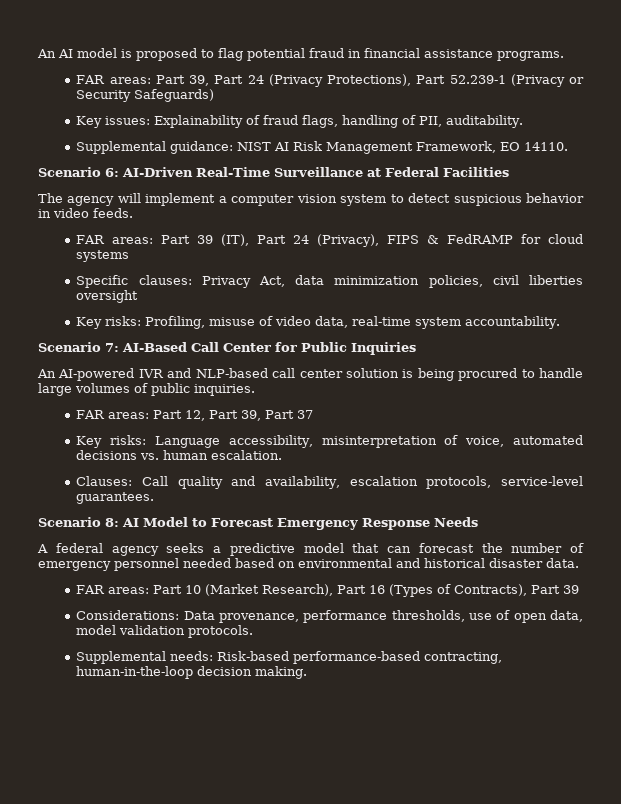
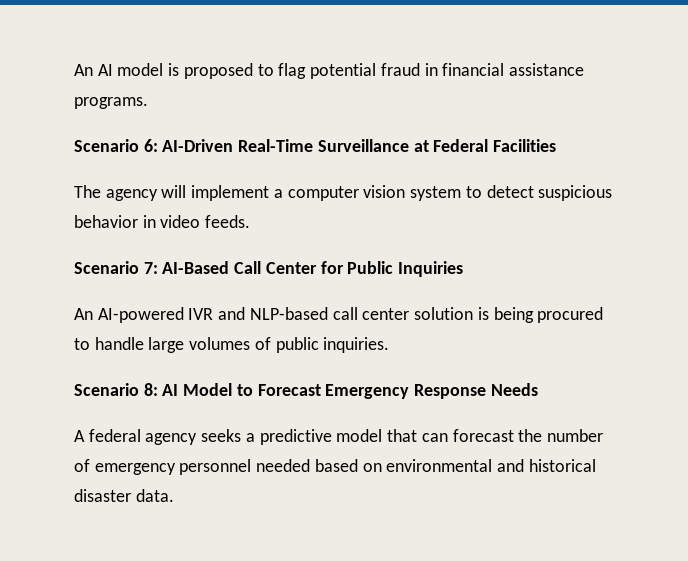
[76,74,584,87] [76,89,215,102] [76,115,524,128] [76,141,569,154] // FAR areas: Part 39, Part 24 (Privacy Protections), Part 52.239-1 (Privacy or Security Safeguards) // Key issues: Explainability of fraud flags, handling of PII, auditability. // Supplemental guidance: NIST AI Risk Management Framework, EO 14110. -> (148, 103) none
[76,234,583,247] [76,250,130,262] [76,275,583,288] [76,290,139,303] [76,316,561,329] // FAR areas: Part 39 (IT), Part 24 (Privacy), FIPS & FedRAMP for cloud systems // Specific clauses: Privacy Act, data minimization policies, civil liberties oversight // Key risks: Profiling, misuse of video data, real-time system accountability. -> (251, 221) none
[76,410,314,421] [76,435,584,448] [76,450,283,460] [76,476,583,489] [76,492,155,504] // FAR areas: Part 12, Part 39, Part 37 // Key risks: Language accessibility, misinterpretation of voice, automated decisions vs. human escalation. // Clauses: Call quality and availability, escalation protocols, service-level guarantees. -> (390, 345) none
[76,584,580,597] [76,610,583,623] [76,625,254,638] [76,651,503,664] [76,666,308,679] // FAR areas: Part 10 (Market Research), Part 16 (Types of Contracts), Part 39 // Considerations: Data provenance, performance thresholds, use of open data, model validation protocols. // Supplemental needs: Risk-based performance-based contracting, human-in-the-loop decision making. -> (174, 495) none

